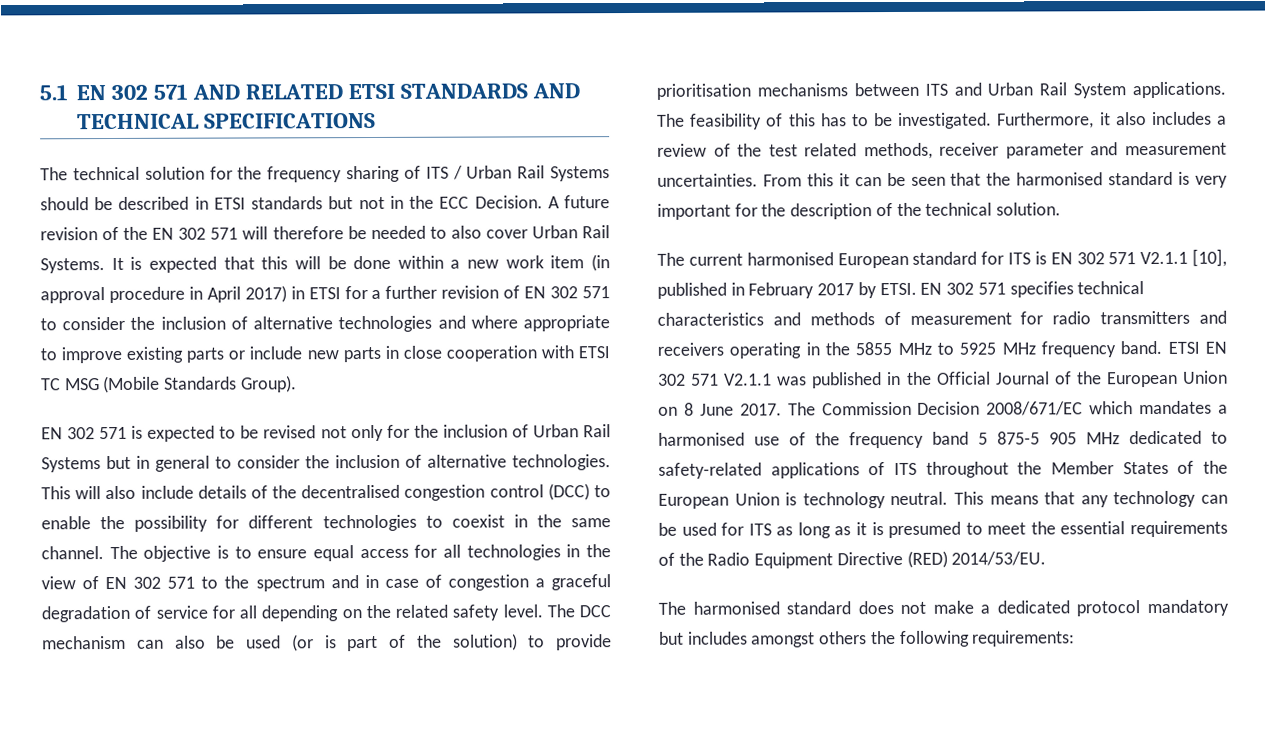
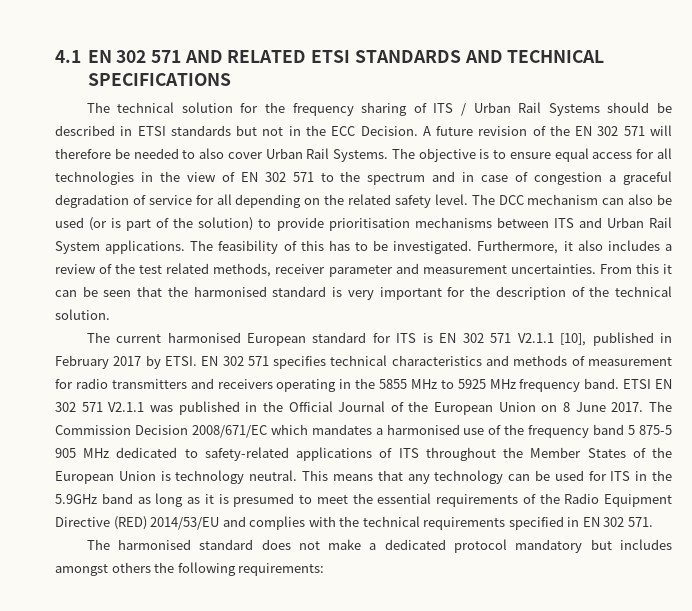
[39,84,68,101] 5.1 -> [55,50,81,63] 4.1
[111,254,611,273] [40,285,611,304] [40,315,610,333] [40,345,610,364] [41,375,297,394] [41,424,611,442] [41,454,611,473] [41,483,611,501] [41,514,612,532] [41,546,104,560] It is expected that this will be done within a new work item (in approval procedure in April 2017) in ETSI for a further revision of EN 302 571 to consider the inclusion of alternative technologies and where appropriate to improve existing parts or include new parts in close cooperation with ETSI TC MSG (Mobile Standards Group). // EN 302 571 is expected to be revised not only for the inclusion of Urban Rail Systems but in general to consider the inclusion of alternative technologies. This will also include details of the decentralised congestion control (DCC) to enable the possibility for different technologies to coexist in the same channel. -> (389, 155) none
(772, 529) none -> [635,470,672,481] [55,493,133,504] in the 5.9GHz band
[951,551,1047,566] 2014/53/EU. -> [150,516,653,530] 2014/53/EU and complies with the technical requirements specified in EN 302 571.

